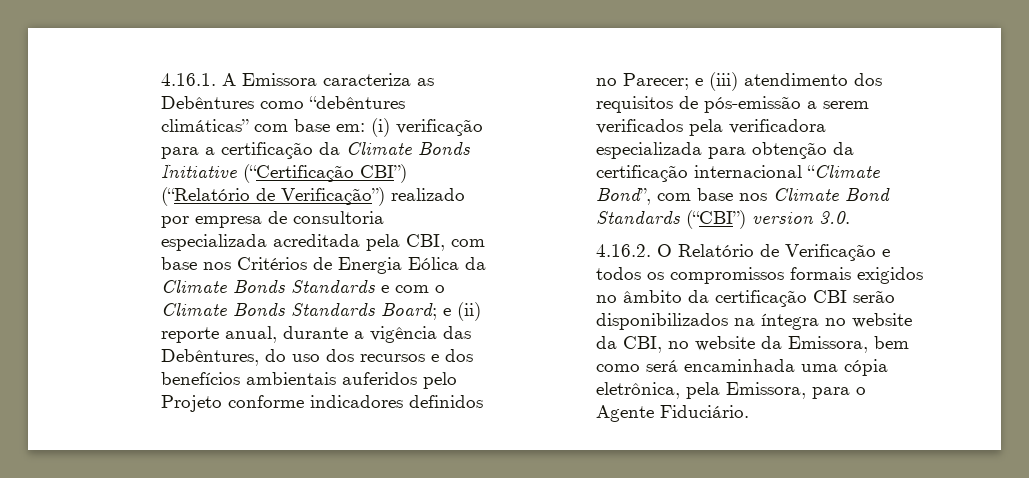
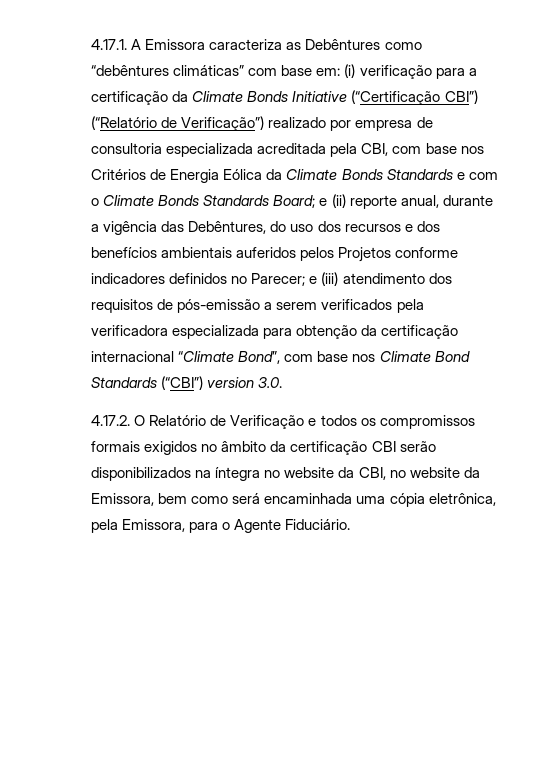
[160,73,216,86] 4.16.1. -> [91,39,128,50] 4.17.1.
[422,372,457,389] [160,395,222,412] pelo Projeto -> [300,247,392,262] pelos Projetos
[595,244,651,257] 4.16.2. -> [91,415,131,426] 4.17.2.

